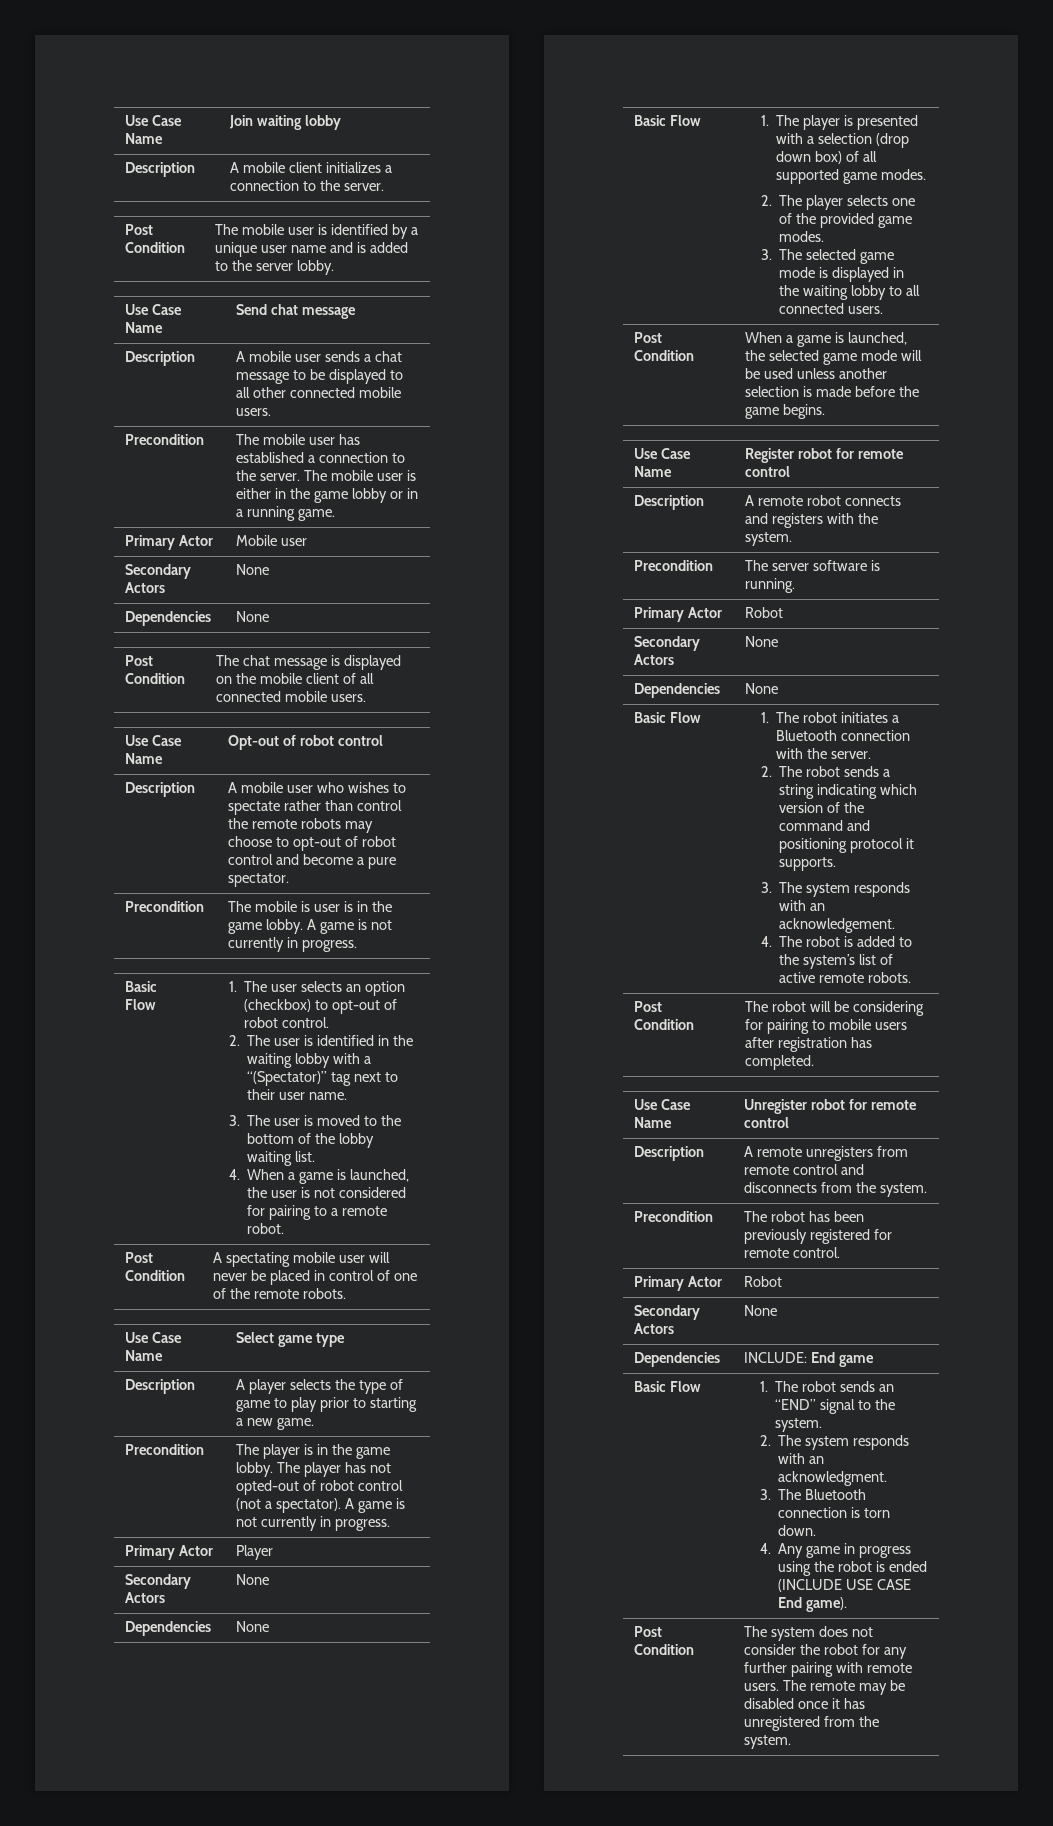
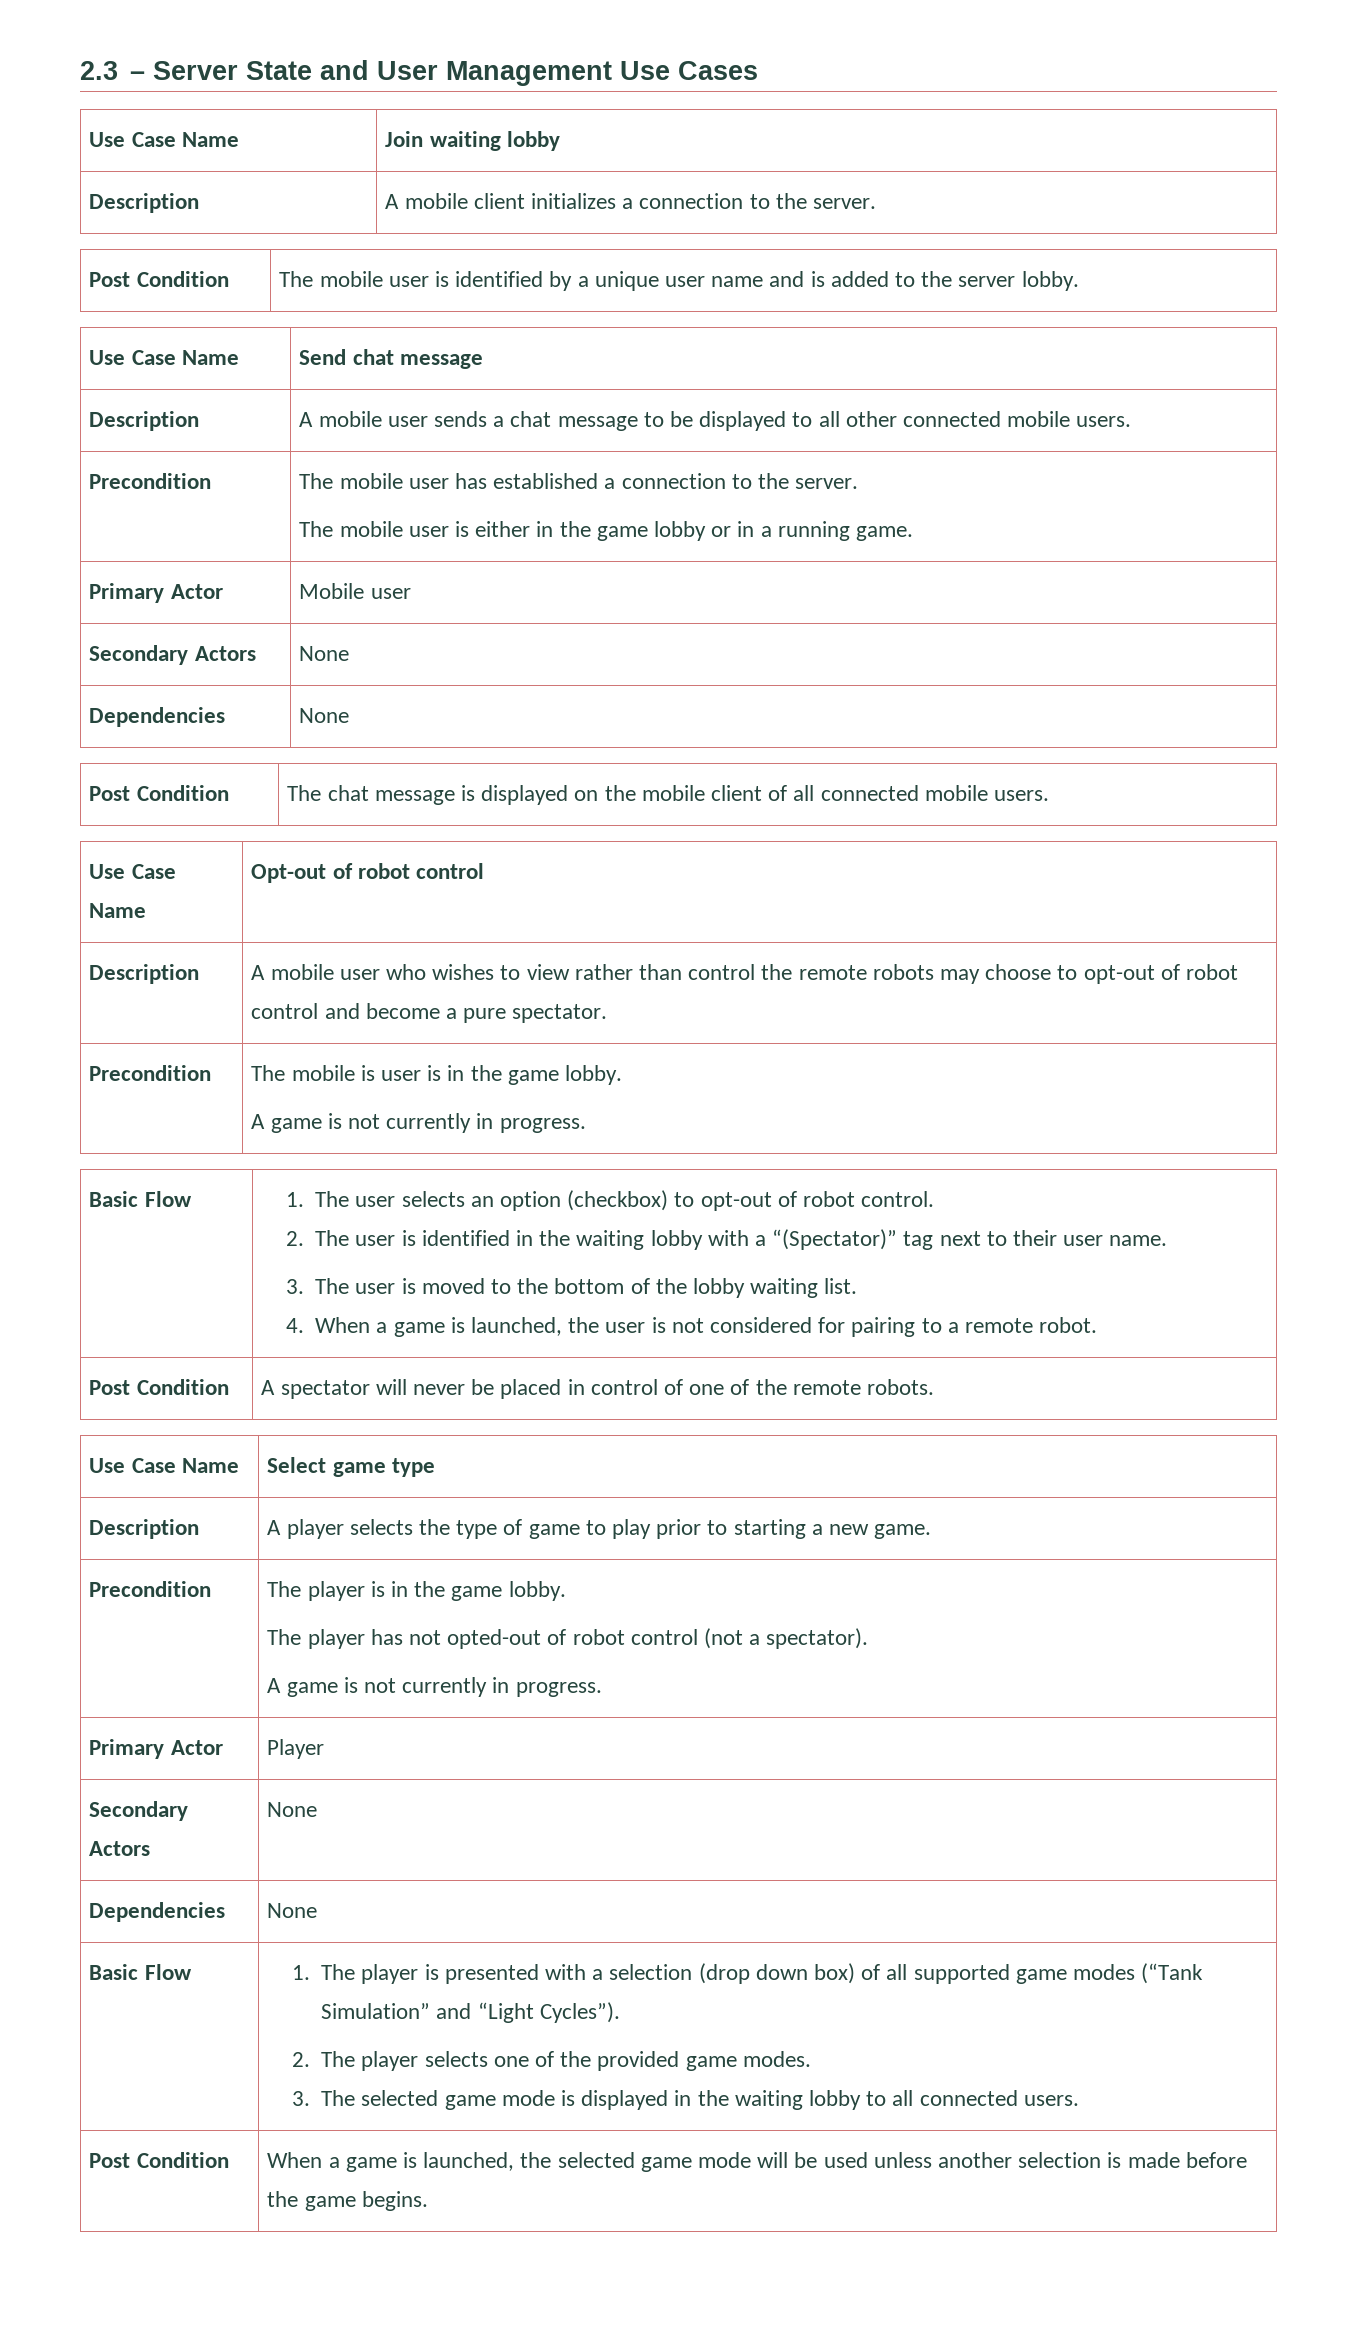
(125, 120) none -> [80,60,758,86] 2.3 – Server State and User Management Use Cases //
(301, 477) none -> (859, 483) //
[228,801,281,815] spectate -> [526,964,570,980] view
(304, 926) none -> (622, 1075) //
[226,1252,366,1267] spectating mobile user -> [280,1380,370,1399] spectator
(274, 1469) none -> (566, 1591) //
(342, 1505) none -> (869, 1638) //
[880,169,926,180] modes. -> [1073,1963,1204,1984] [321,2002,620,2023] modes (“Tank Simulation” and “Light Cycles”).
[634,448,692,459] [634,466,673,477] [745,448,905,463] [745,466,791,477] [634,495,705,510] [745,495,902,506] [745,513,879,528] [745,532,793,546] [634,560,714,571] [745,560,881,571] [745,578,796,593] [634,607,723,622] [745,607,784,618] [634,636,701,651] [634,654,675,665] [745,636,779,647] [634,683,721,698] [745,683,779,694] [634,712,702,723] [760,712,899,723] [776,730,910,741] [776,748,871,759] [760,766,890,777] [779,784,917,799] [779,802,864,813] [779,820,870,831] [779,838,914,853] [779,857,837,871] [760,882,910,897] [779,900,825,911] [779,918,896,933] [760,936,912,947] [779,954,893,969] [779,972,911,983] [634,1001,663,1012] [634,1019,695,1030] [745,1001,925,1016] [745,1019,908,1034] [745,1037,873,1052] [745,1055,815,1070] [634,1099,692,1110] [634,1117,673,1128] [744,1099,918,1114] [744,1117,790,1128] [634,1146,705,1161] [744,1146,909,1161] [744,1164,865,1175] [744,1182,928,1197] [634,1211,714,1222] [744,1211,865,1222] [744,1229,893,1244] [744,1247,841,1258] [634,1276,723,1291] [744,1276,783,1287] [634,1305,701,1320] [634,1323,675,1334] [744,1305,778,1316] [634,1352,721,1367] [744,1352,875,1367] [634,1381,702,1392] [759,1381,894,1392] [775,1399,895,1414] [775,1418,823,1432] [759,1435,909,1450] [778,1453,824,1464] [778,1471,888,1486] [759,1489,866,1500] [778,1507,890,1518] [778,1525,817,1536] [759,1543,911,1558] [778,1561,927,1576] [778,1579,911,1592] [778,1597,847,1612] [634,1626,663,1637] [634,1644,695,1655] [744,1626,874,1641] [744,1644,908,1659] [744,1662,913,1677] [744,1680,906,1695] [744,1698,866,1709] [744,1716,880,1731] [744,1735,792,1749] // Use Case Name | Register robot for remote control // Description | A remote robot connects and registers with the system. // Precondition | The server software is running. // Primary Actor | Robot // Secondary Actors | None // Dependencies | None // Basic Flow | 1. The robot initiates a Bluetooth connection with the server. // 2. The robot sends a string indicating which version of the command and positioning protocol it supports. // 3. The system responds with an acknowledgement. // 4. The robot is added to the system’s list of active remote robots. // Post Condition | The robot will be considering for pairing to mobile users after registration has completed. // Use Case Name | Unregister robot for remote control // Description | A remote unregisters from remote control and disconnects from the system. // Precondition | The robot has been previously registered for remote control. // Primary Actor | Robot // Secondary Actors | None // Dependencies | INCLUDE: End game // Basic Flow | 1. The robot sends an “END” signal to the system. // 2. The system responds with an acknowledgment. // 3. The Bluetooth connection is torn down. // 4. Any game in progress using the robot is ended (INCLUDE USE CASE End game). // Post Condition | The system does not consider the robot for any further pairing with remote users. The remote may be disabled once it has unregistered from the system. -> (428, 2201) none

